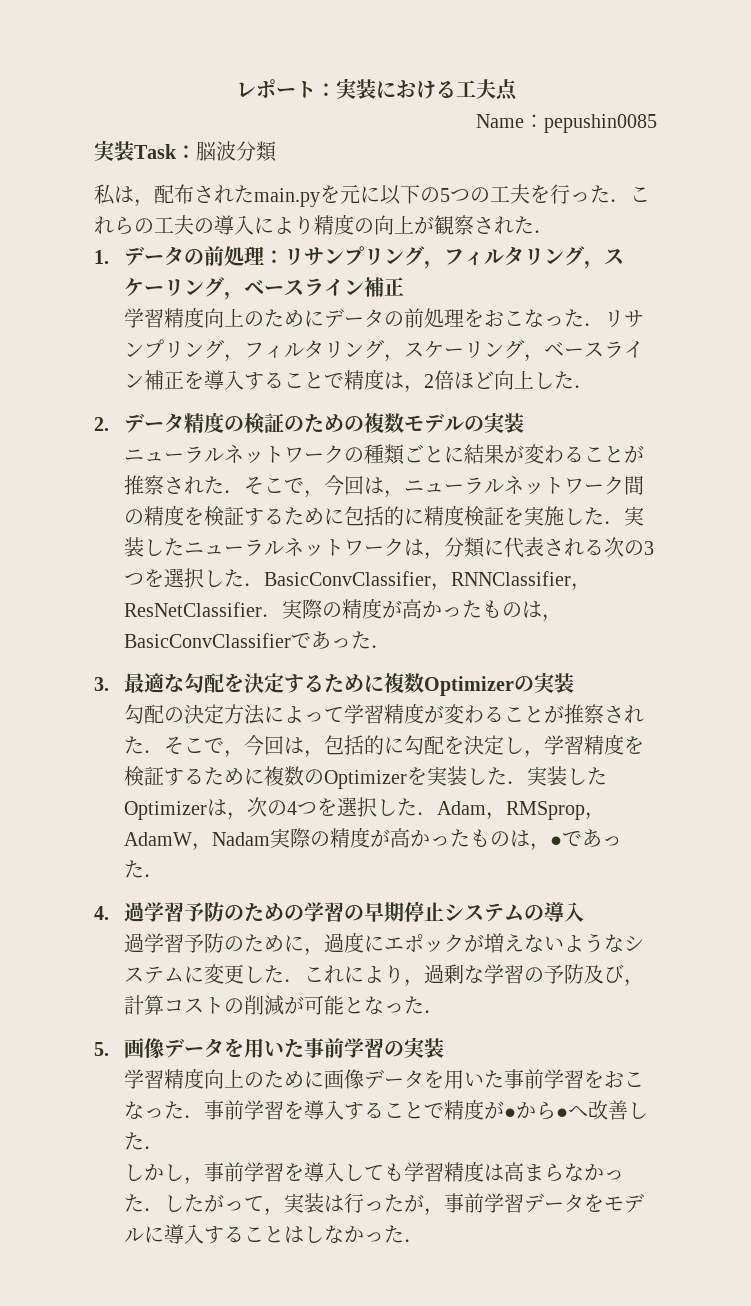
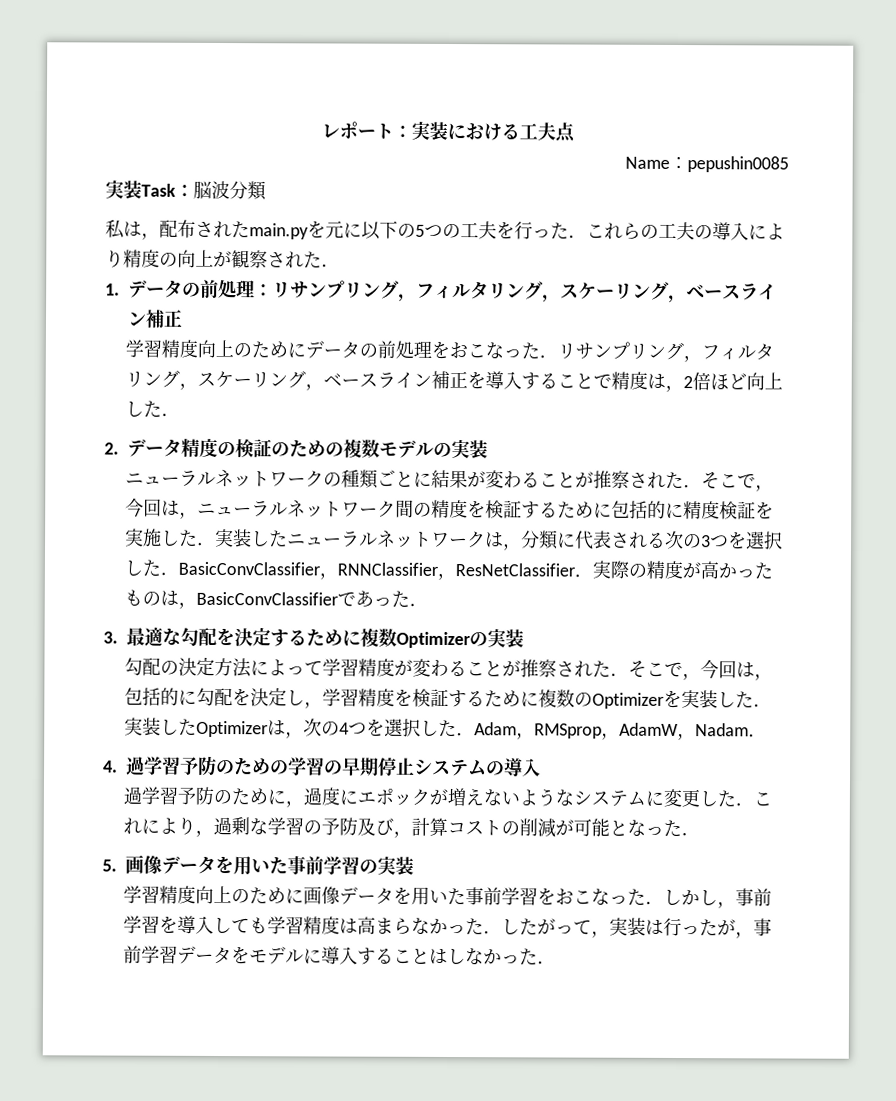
[269,827,622,851] [123,860,144,878] 実際の精度が高かったものは，●であった -> (750, 730) none
[203,1099,648,1120] [123,1132,164,1150] 事前学習を導入することで精度が●から●へ改善した． // -> (665, 903) none

